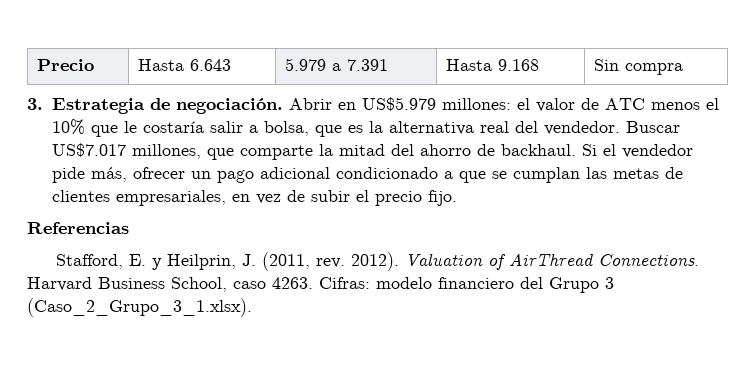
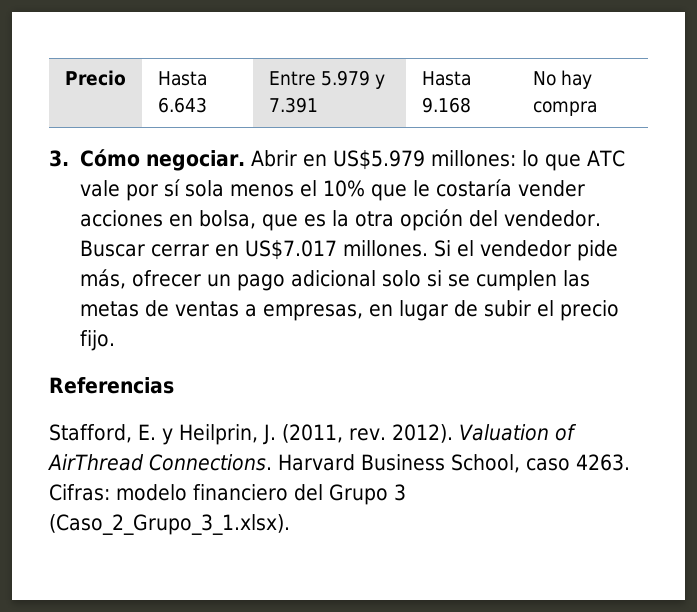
[285,58,342,71] 5.979 a -> [268,70,385,89] Entre 5.979 y
[594,59,620,71] Sin -> [532,70,592,89] No hay
[51,98,283,114] Estrategia de negociación. -> [79,149,245,171] Cómo negociar.
[516,98,645,112] el valor de ATC -> [521,150,625,171] [79,179,224,201] lo que ATC vale por sí sola
[209,121,258,133] salir a -> [517,180,585,197] [79,210,193,227] vender acciones en
[388,121,509,135] alternativa real -> [354,209,463,231] otra opción
[51,143,576,160] US$7.017 millones, que comparte la mitad del ahorro de backhaul. -> [150,240,428,260] cerrar en US$7.017 millones.
[335,167,683,183] [51,190,281,206] condicionado a que se cumplan las metas de clientes empresariales, en vez -> [381,270,590,291] [79,300,448,321] solo si se cumplen las metas de ventas a empresas, en lugar

